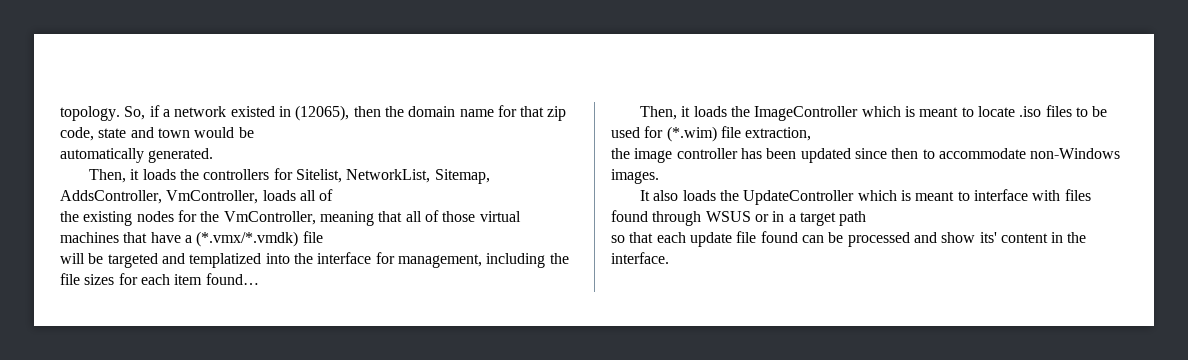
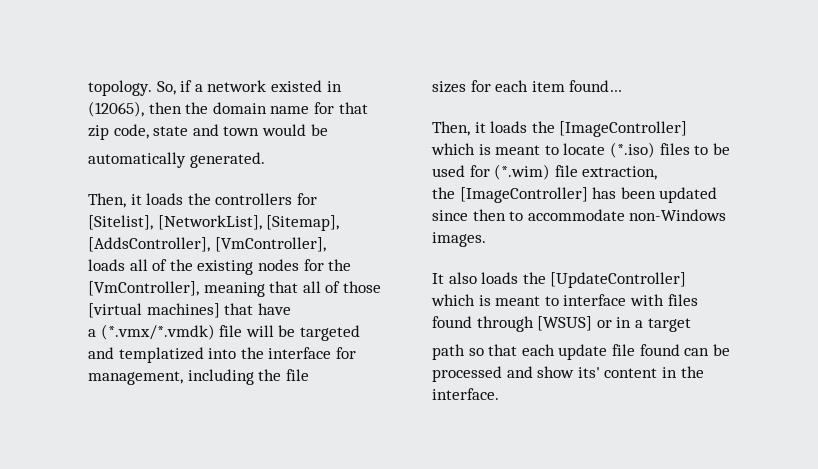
[296,169,490,184] [60,190,259,204] Sitelist, NetworkList, Sitemap, AddsController, VmController, -> [88,215,340,231] [88,237,326,252] [Sitelist], [NetworkList], [Sitemap], [AddsController], [VmController], //
(334, 195) // -> (168, 265) none
[223,211,316,225] VmController, -> [88,281,199,296] [VmController],
[479,211,521,222] [60,232,119,243] virtual machines -> [88,303,220,318] [virtual machines]
(181, 237) none -> (291, 309) //
(323, 237) // -> (243, 331) none
(80, 279) none -> (309, 375) //
[754,106,859,121] ImageController -> [559,121,688,137] [ImageController]
[1019,106,1042,117] .iso -> [609,142,655,158] (*.iso)
[634,148,738,163] image controller -> [459,187,588,203] [ImageController]
[743,190,855,205] UpdateController -> [550,272,687,288] [UpdateController]
[705,211,751,222] WSUS -> [537,316,593,331] [WSUS]
(836, 219) none -> (691, 325) //
(867, 218) // -> (465, 352) none

